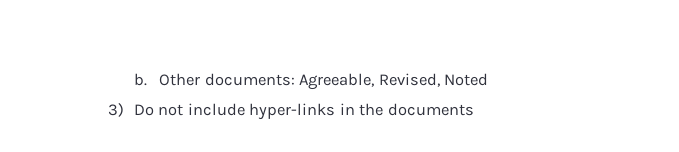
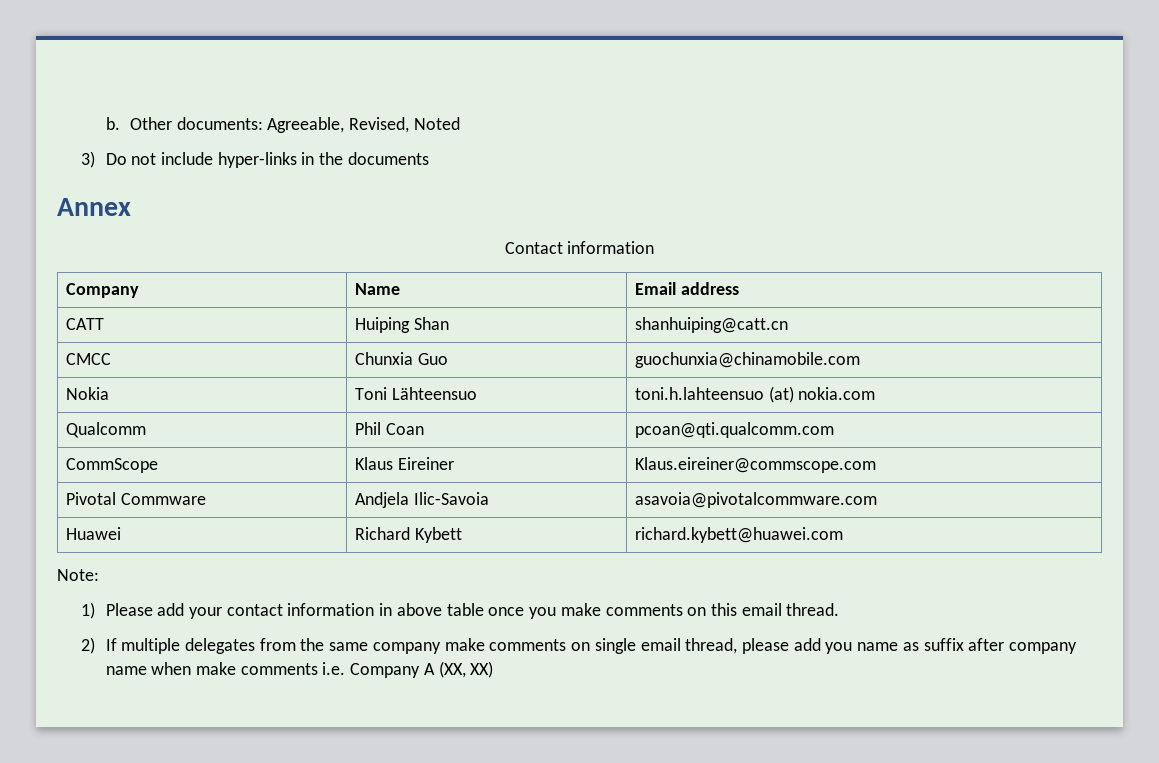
(474, 109) none -> [57,198,131,216] [504,241,655,254] [66,283,140,298] [355,283,401,295] [635,282,739,295] [66,318,105,330] [355,317,449,333] [635,317,789,333] [66,353,112,365] [355,352,448,365] [635,352,861,368] [66,387,110,400] [355,387,477,400] [635,386,876,403] [66,422,147,438] [355,422,424,435] [635,422,835,438] [66,458,159,473] [355,457,454,470] [635,457,877,473] [66,492,206,505] [355,492,489,508] [635,492,878,508] [66,527,122,540] [355,527,462,543] [635,527,844,543] [57,569,99,581] [81,602,840,619] [81,637,1078,654] [105,661,494,678] // Annex // Contact information // Company | Name | Email address // CATT | Huiping Shan | shanhuiping@catt.cn // CMCC | Chunxia Guo | guochunxia@chinamobile.com // Nokia | Toni Lähteensuo | toni.h.lahteensuo (at) nokia.com // Qualcomm | Phil Coan | pcoan@qti.qualcomm.com // CommScope | Klaus Eireiner | Klaus.eireiner@commscope.com // Pivotal Commware | Andjela Ilic-Savoia | asavoia@pivotalcommware.com // Huawei | Richard Kybett | richard.kybett@huawei.com // Note: // 1) Please add your contact information in above table once you make comments on this email thread. // 2) If multiple delegates from the same company make comments on single email thread, please add you name as suffix after company name when make comments i.e. Company A (XX, XX)

